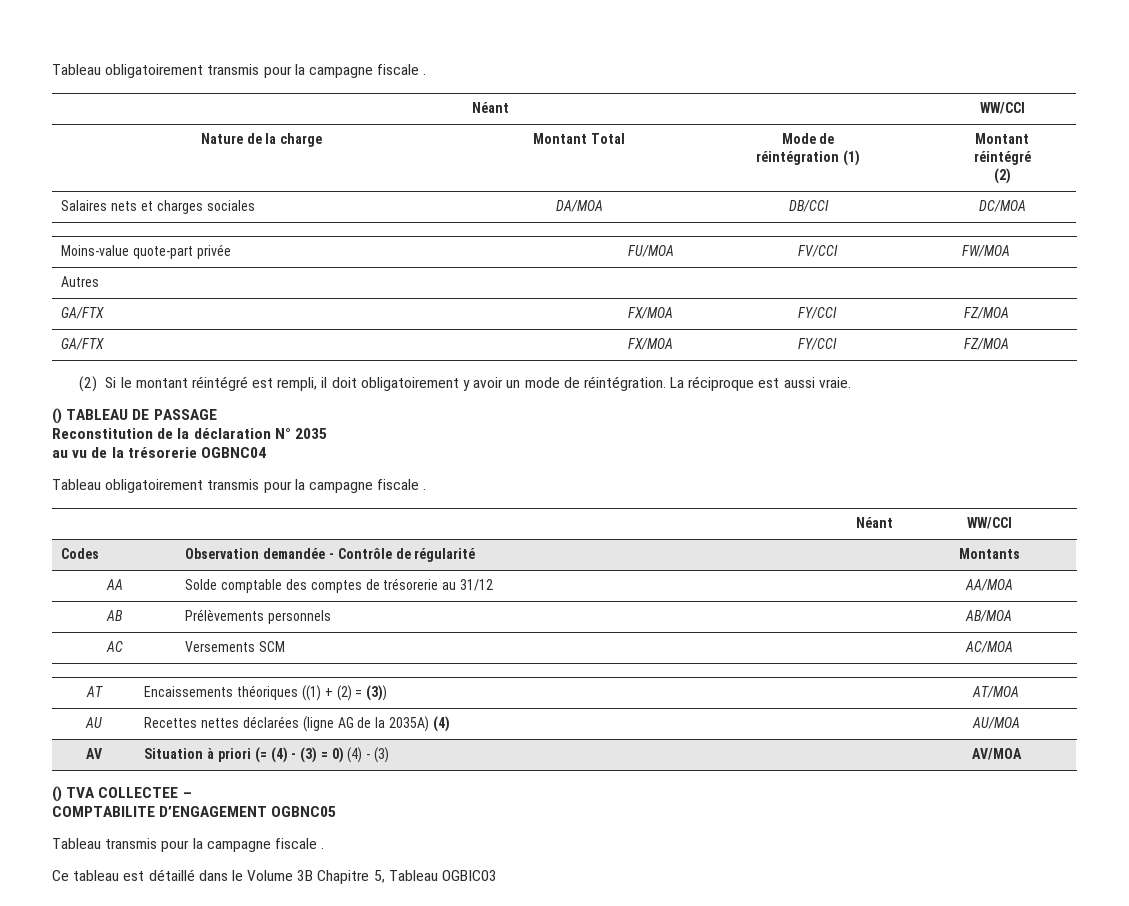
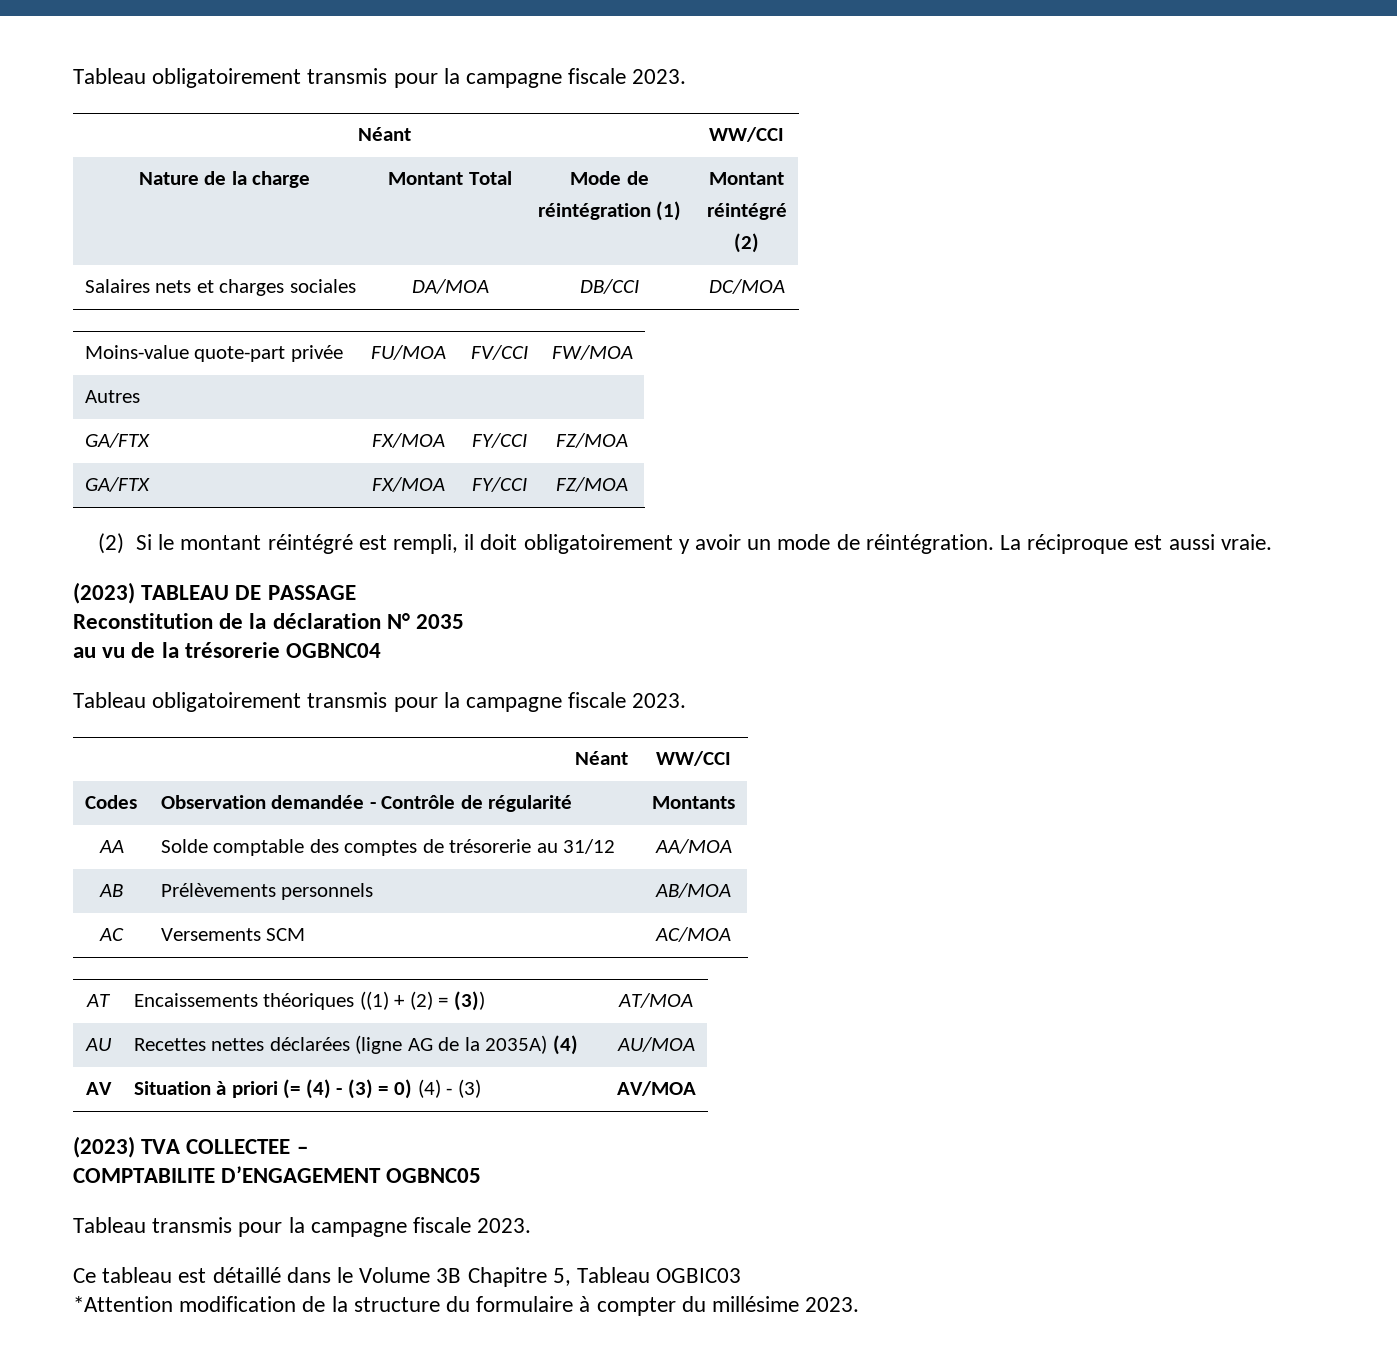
[52,64,427,78] Tableau obligatoirement transmis pour la campagne fiscale . -> [73,68,687,88] Tableau obligatoirement transmis pour la campagne fiscale 2023.
[52,408,62,424] () -> [73,582,135,604] (2023)
[423,488,427,490] . -> [632,693,687,708] 2023.
[52,786,62,802] () -> [73,1136,135,1158] (2023)
[321,847,325,849] . -> [477,1218,532,1233] 2023.
(498, 875) none -> [73,1296,860,1316] // *Attention modification de la structure du formulaire à compter du millésime 2023.

